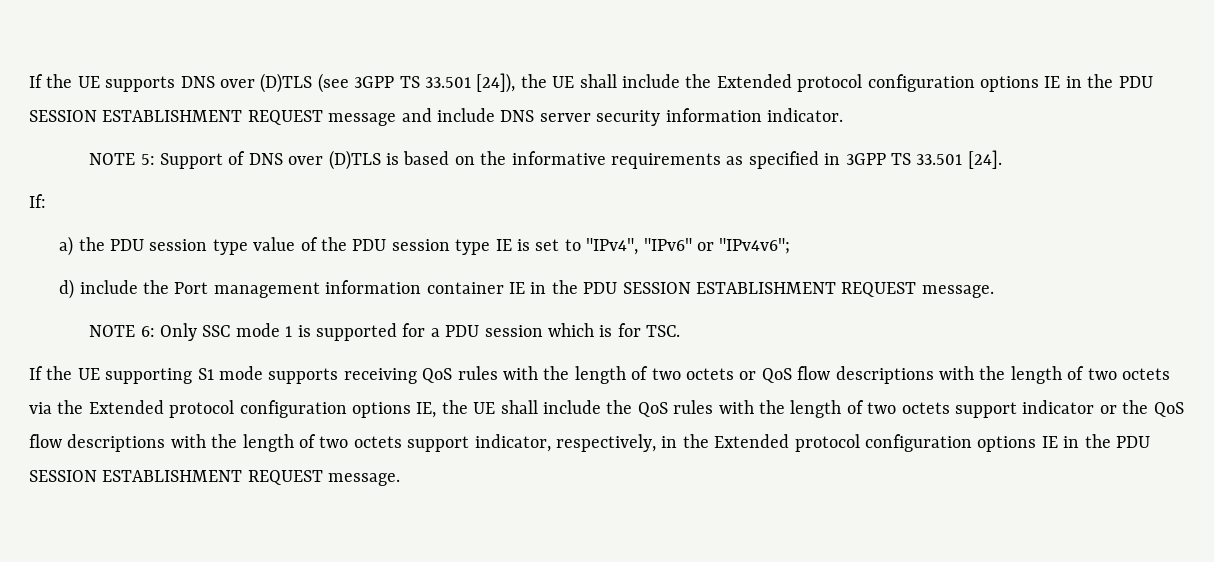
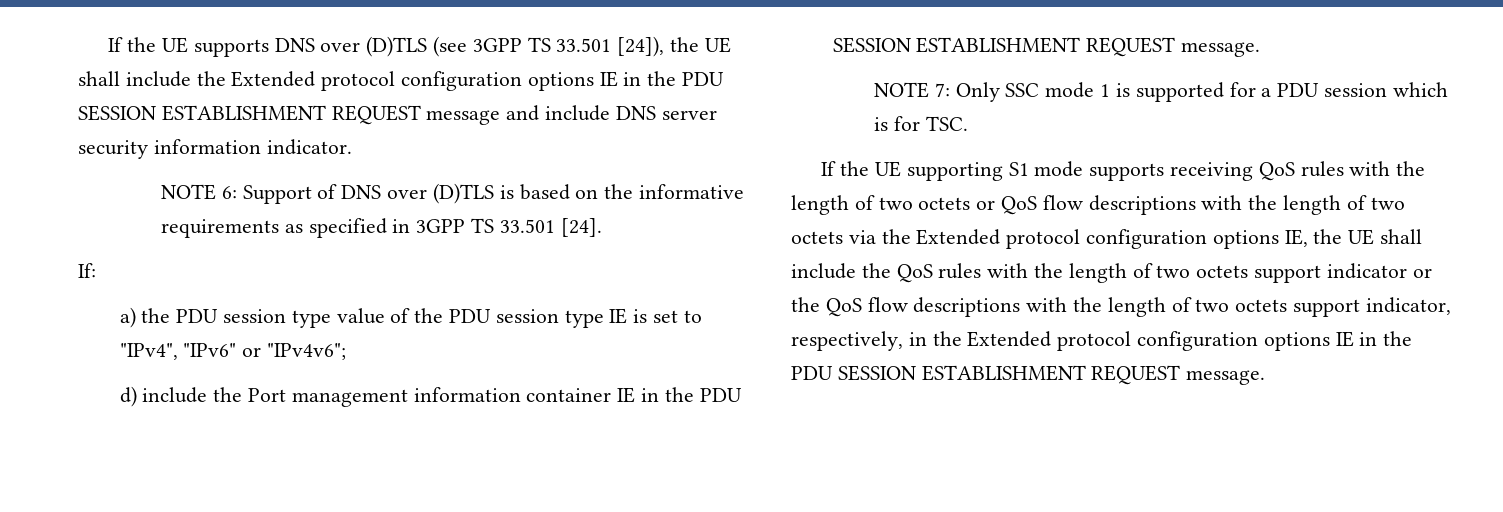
[140,154,155,165] 5: -> [221,186,237,199] 6:
[140,326,155,337] 6: -> [934,83,950,97] 7:

